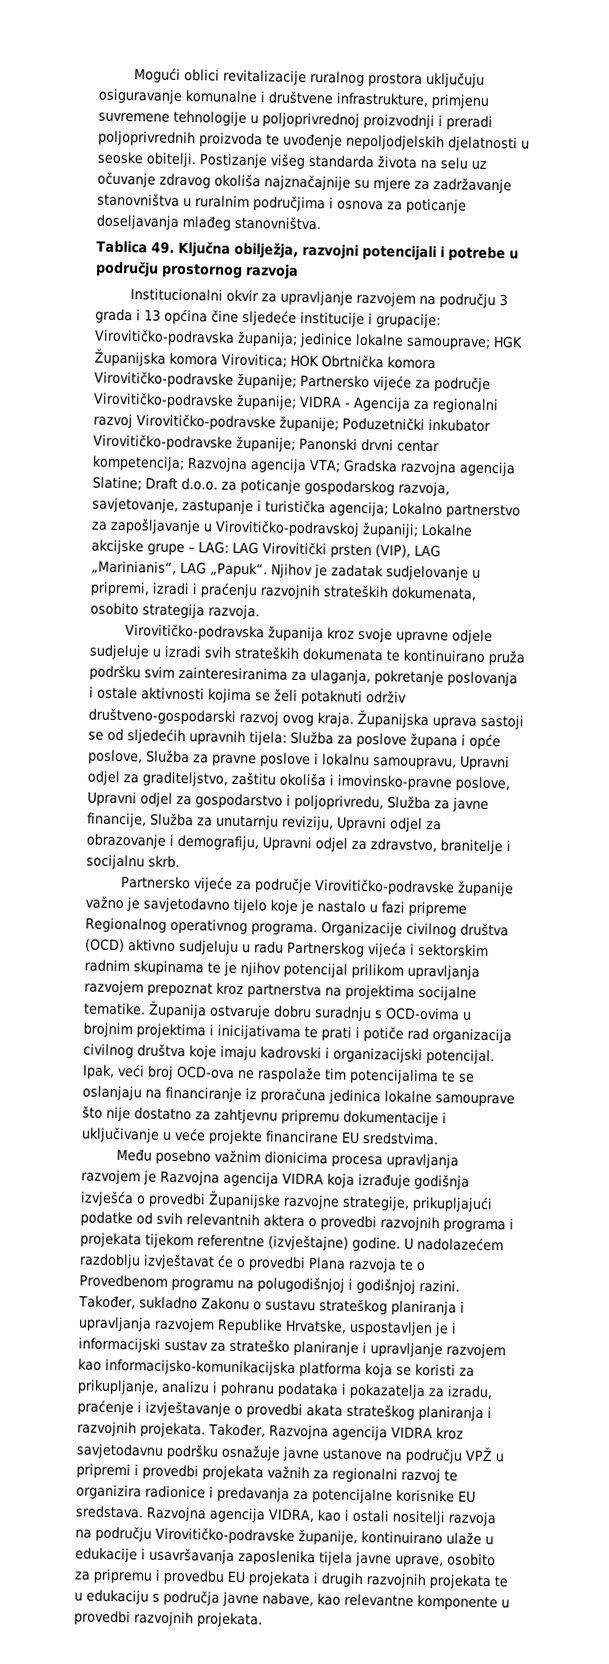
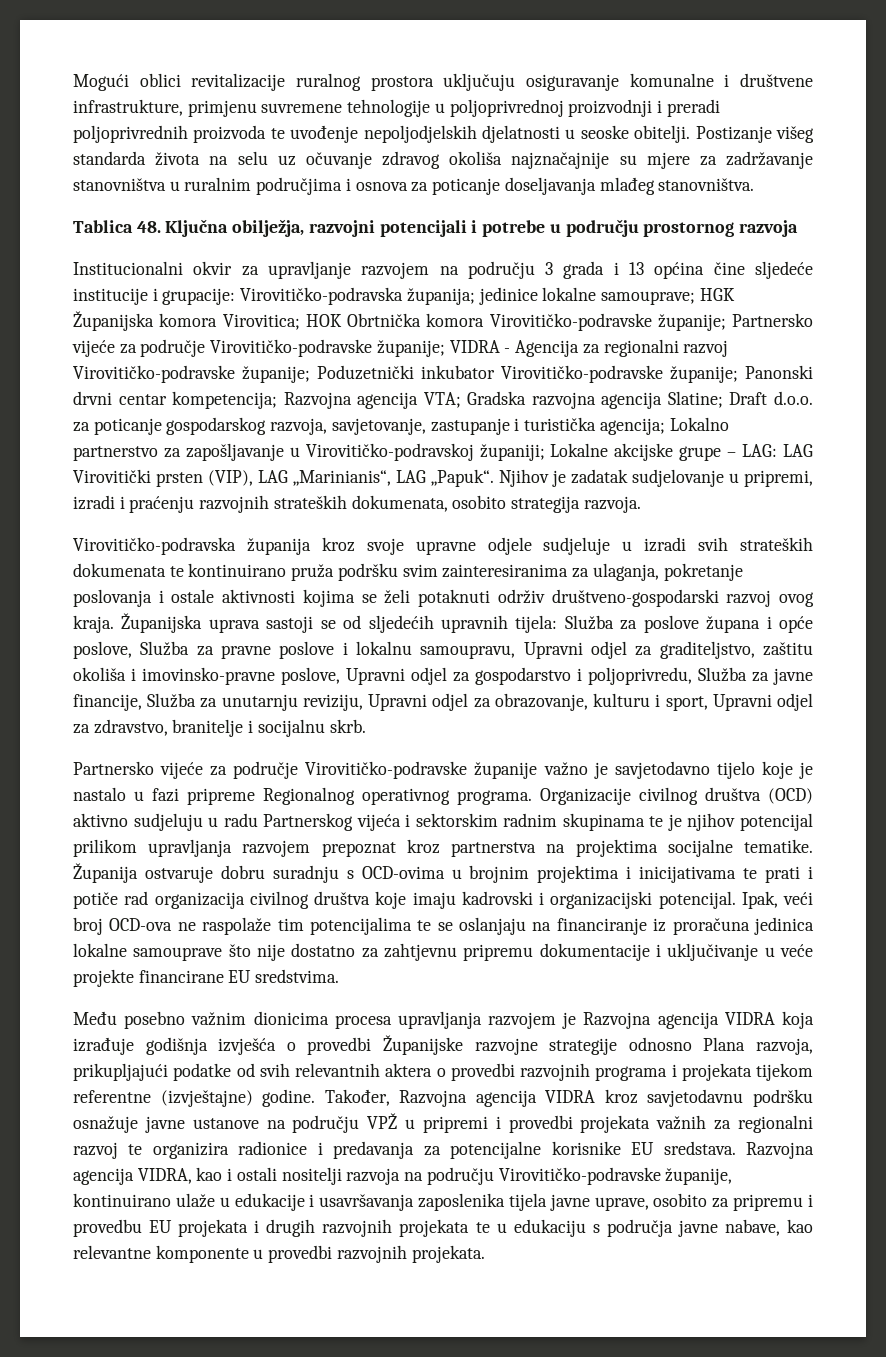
[150,241,175,254] 49. -> [136,221,161,233] 48.
[86,833,259,851] obrazovanje i demografiju, -> [494,693,708,711] obrazovanje, kulturu i sport,
[342,1195,410,1211] strategije, -> [549,1037,814,1055] strategije odnosno Plana razvoja,
[404,1236,504,1252] [79,1253,426,1273] [79,1274,460,1294] [78,1295,465,1316] [78,1316,457,1337] [78,1337,506,1359] [78,1358,475,1378] [77,1379,493,1400] [77,1399,492,1421] [77,1421,206,1438] U nadolazećem razdoblju izvještavat će o provedbi Plana razvoja te o Provedbenom programu na polugodišnjoj i godišnjoj razini. Također, sukladno Zakonu o sustavu strateškog planiranja i upravljanja razvojem Republike Hrvatske, uspostavljen je i informacijski sustav za strateško planiranje i upravljanje razvojem kao informacijsko-komunikacijska platforma koja se koristi za prikupljanje, analizu i pohranu podataka i pokazatelja za izradu, praćenje i izvještavanje o provedbi akata strateškog planiranja i razvojnih projekata. -> (316, 1098) none

